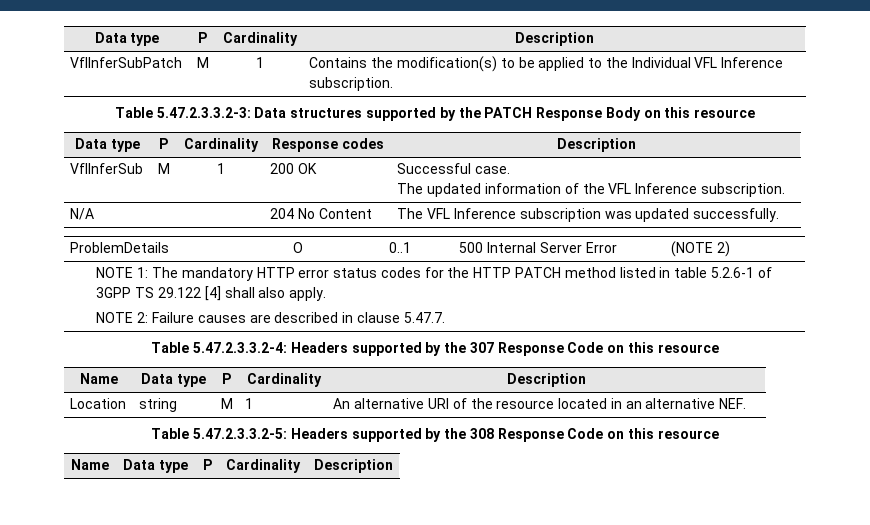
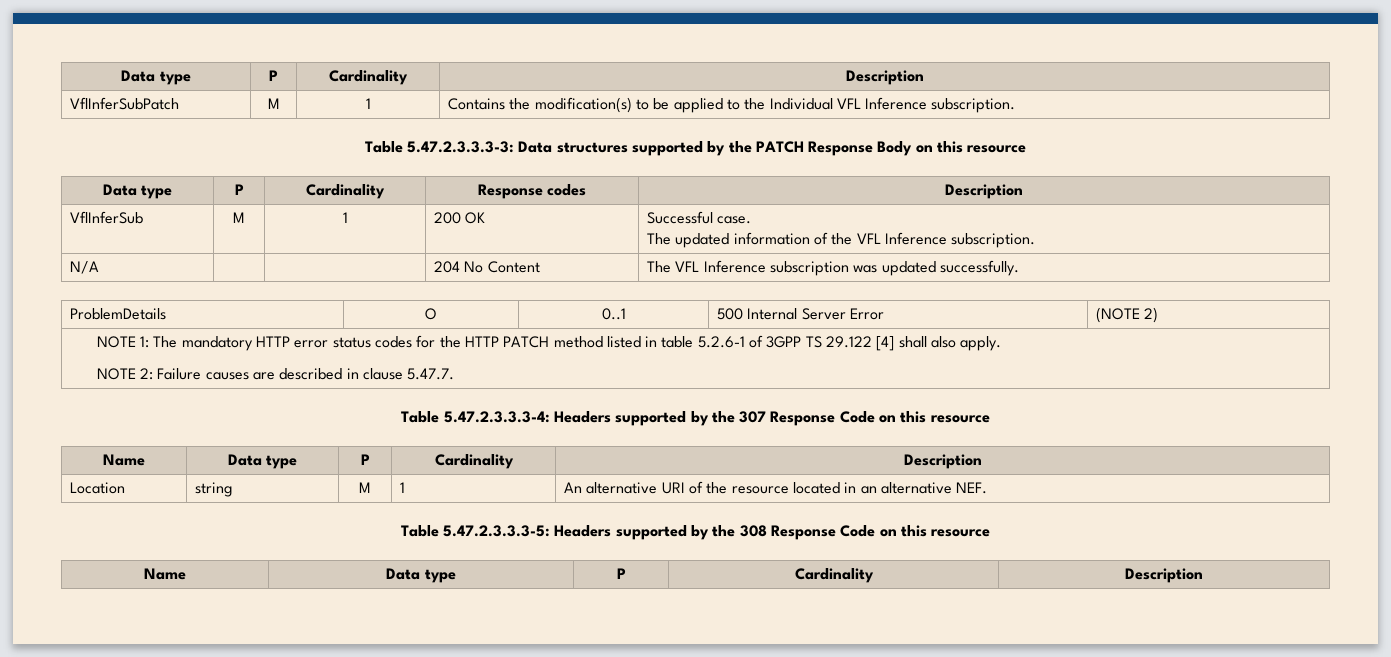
[156,107,251,118] 5.47.2.3.3.2-3: -> [406,141,514,153] 5.47.2.3.3.3-3:
[192,342,287,353] 5.47.2.3.3.2-4: -> [443,411,550,423] 5.47.2.3.3.3-4:
[192,428,287,439] 5.47.2.3.3.2-5: -> [443,525,551,537] 5.47.2.3.3.3-5:

